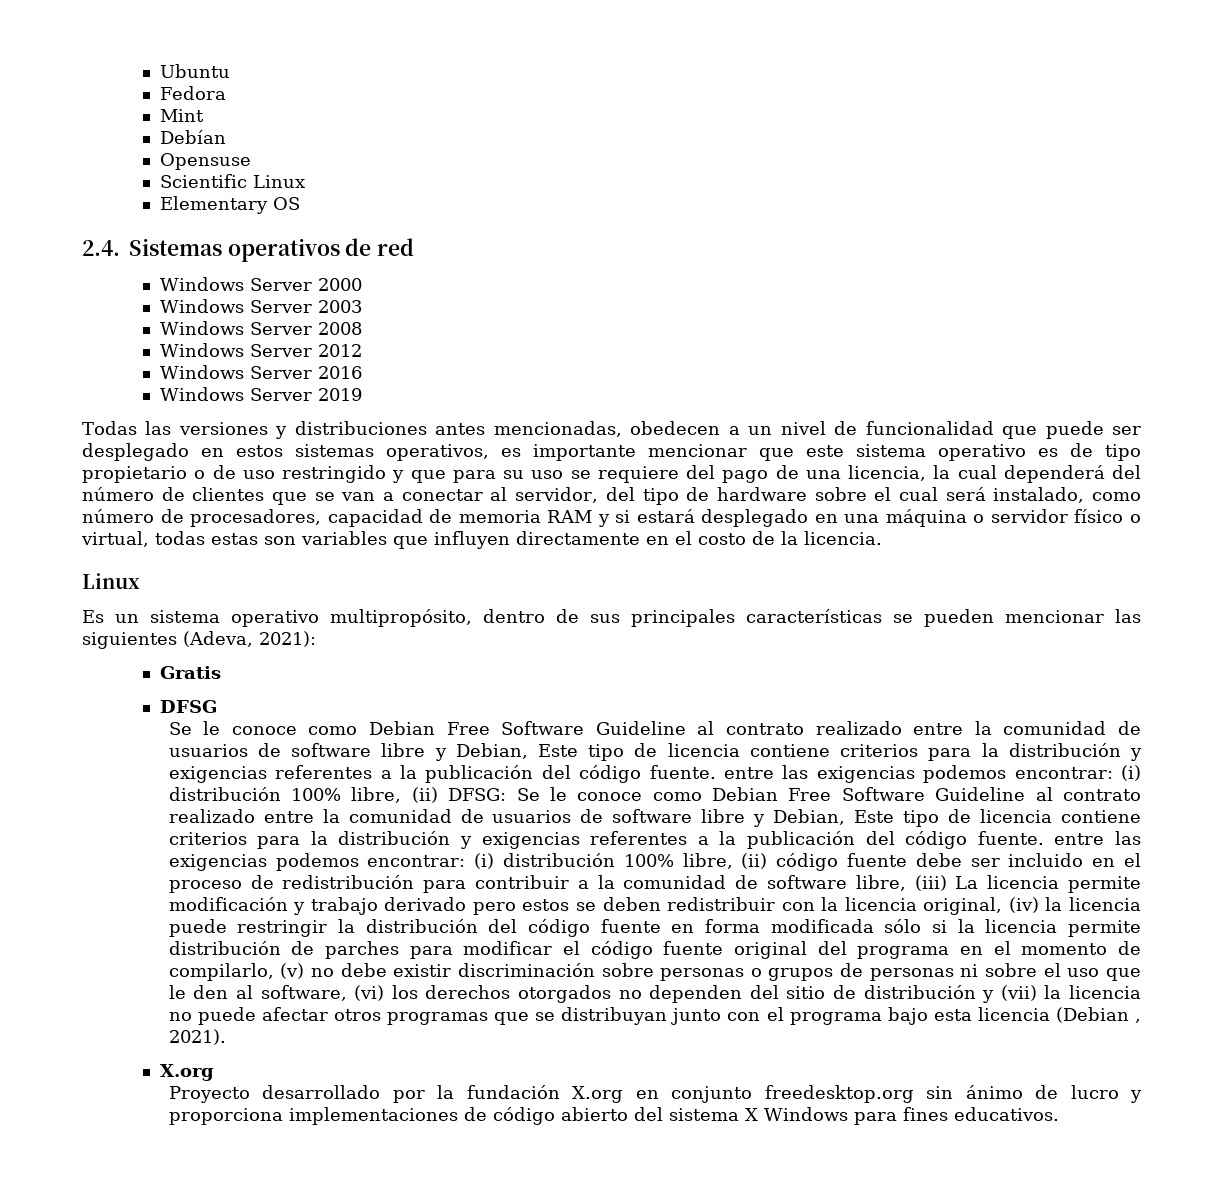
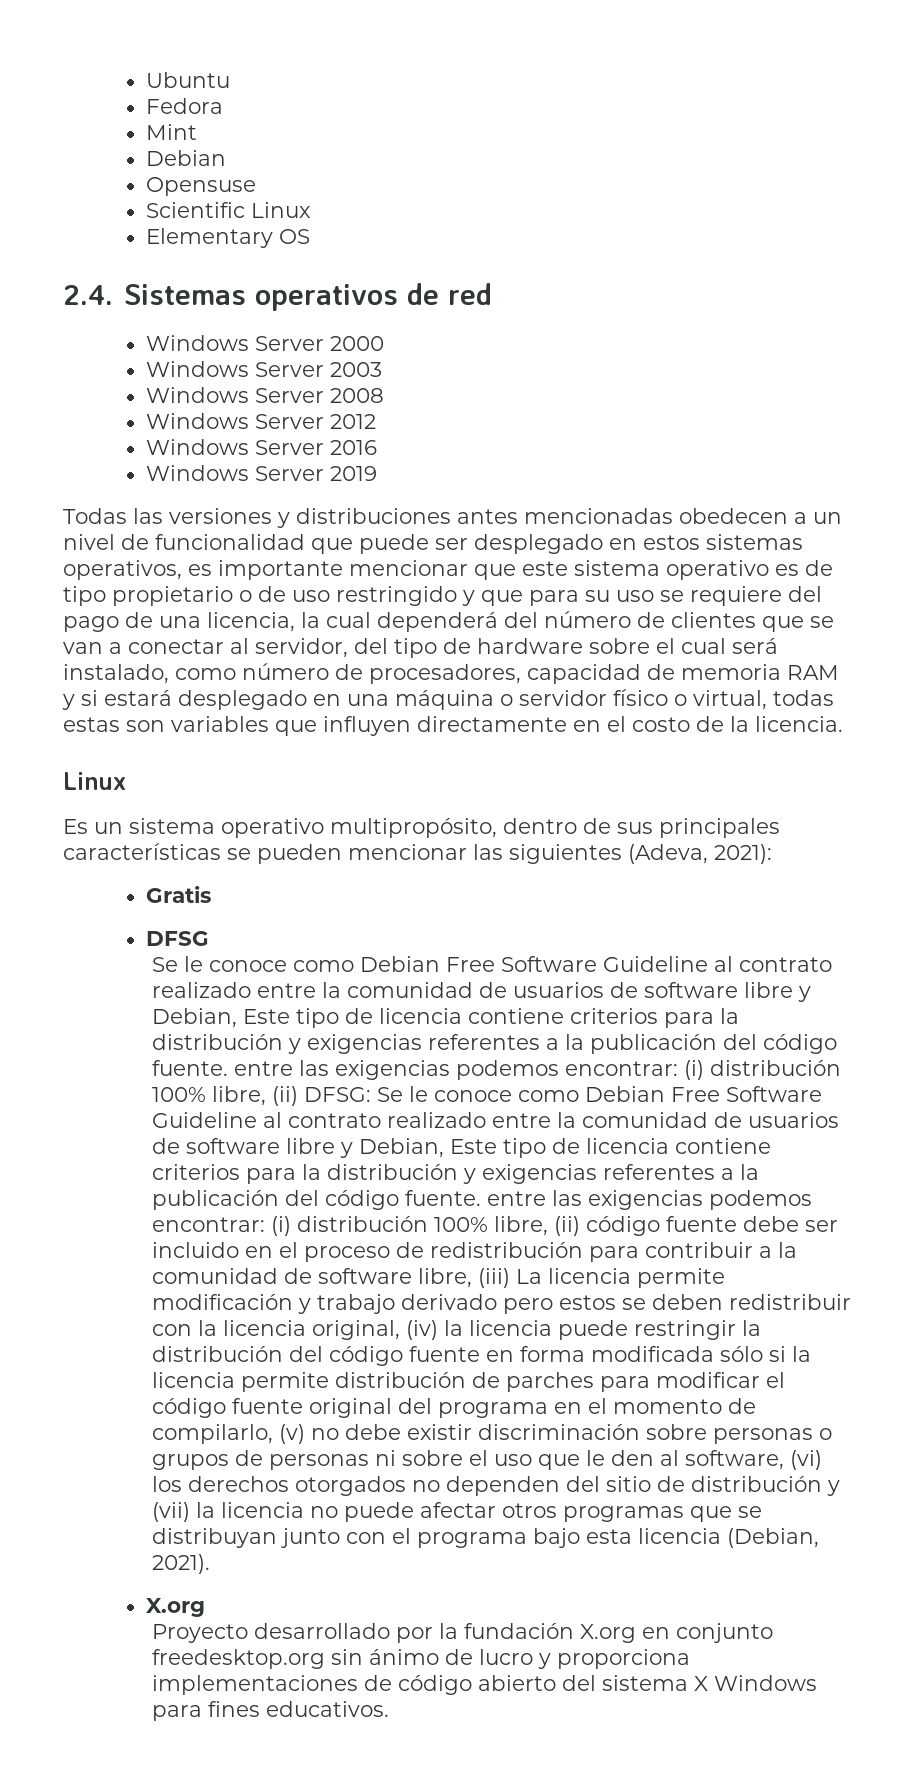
[159,130,226,144] Debían -> [146,150,227,166] Debian
[493,421,622,437] mencionadas, -> [524,508,673,524] mencionadas
[1055,1007,1142,1023] (Debian , -> [727,1528,820,1548] (Debian,

